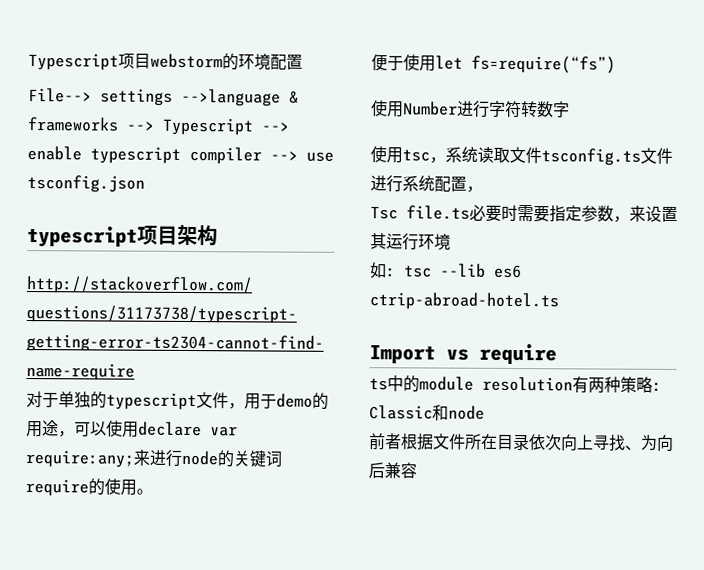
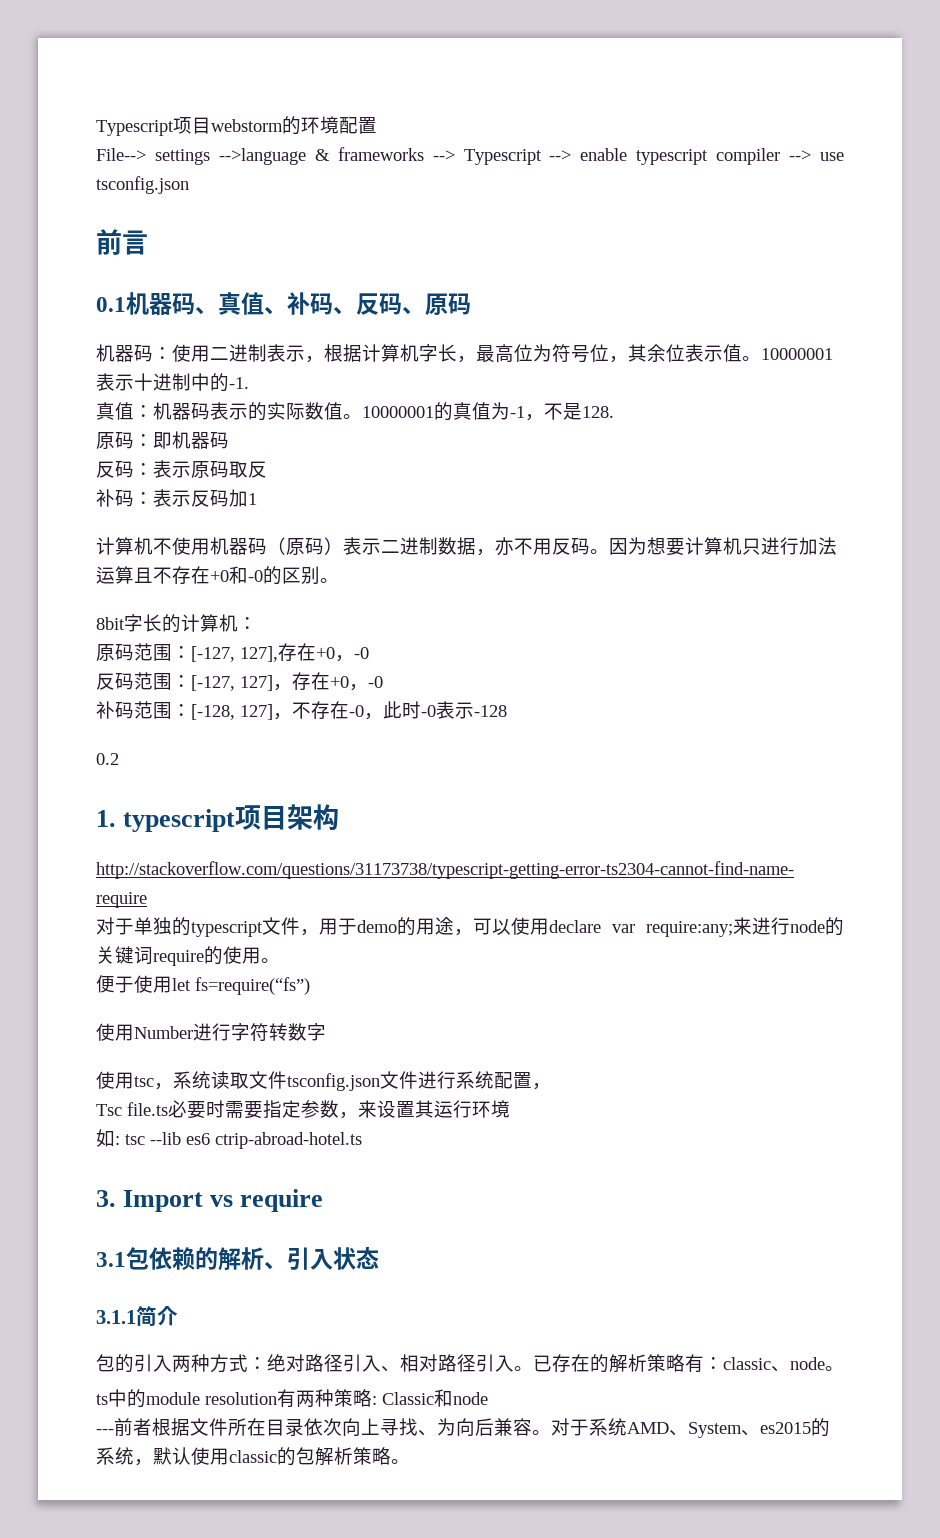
(145, 184) none -> [96,229,148,255] [96,292,471,315] [96,344,833,363] [96,373,249,392] [96,402,614,421] [96,431,229,449] [96,460,267,478] [96,489,257,507] [96,537,837,556] [96,566,339,585] [96,614,257,633] [96,643,369,662] [96,672,383,691] [96,701,507,720] [96,753,119,765] [96,810,116,827] 前言 // 0.1机器码、真值、补码、反码、原码 // 机器码：使用二进制表示，根据计算机字长，最高位为符号位，其余位表示值。10000001表示十进制中的-1. // 真值：机器码表示的实际数值。10000001的真值为-1，不是128. // 原码：即机器码 // 反码：表示原码取反 // 补码：表示反码加1 // 计算机不使用机器码（原码）表示二进制数据，亦不用反码。因为想要计算机只进行加法运算且不存在+0和-0的区别。 // 8bit字长的计算机： // 原码范围：[-127, 127],存在+0，-0 // 反码范围：[-127, 127]，存在+0，-0 // 补码范围：[-128, 127]，不存在-0，此时-0表示-128 // 0.2 // 1.
[541,148,641,166] tsconfig.ts -> [287,1073,380,1091] tsconfig.json
(559, 301) none -> [96,1190,116,1207] 3.
(557, 354) none -> [96,1247,379,1271] [96,1306,178,1327] [96,1354,844,1373] // 3.1包依赖的解析、引入状态 // 3.1.1简介 // 包的引入两种方式：绝对路径引入、相对路径引入。已存在的解析策略有：classic、node。
(485, 412) none -> [96,1429,114,1434] ---
(417, 470) none -> [532,1418,830,1438] [96,1447,410,1466] 。对于系统AMD、System、es2015的系统，默认使用classic的包解析策略。

